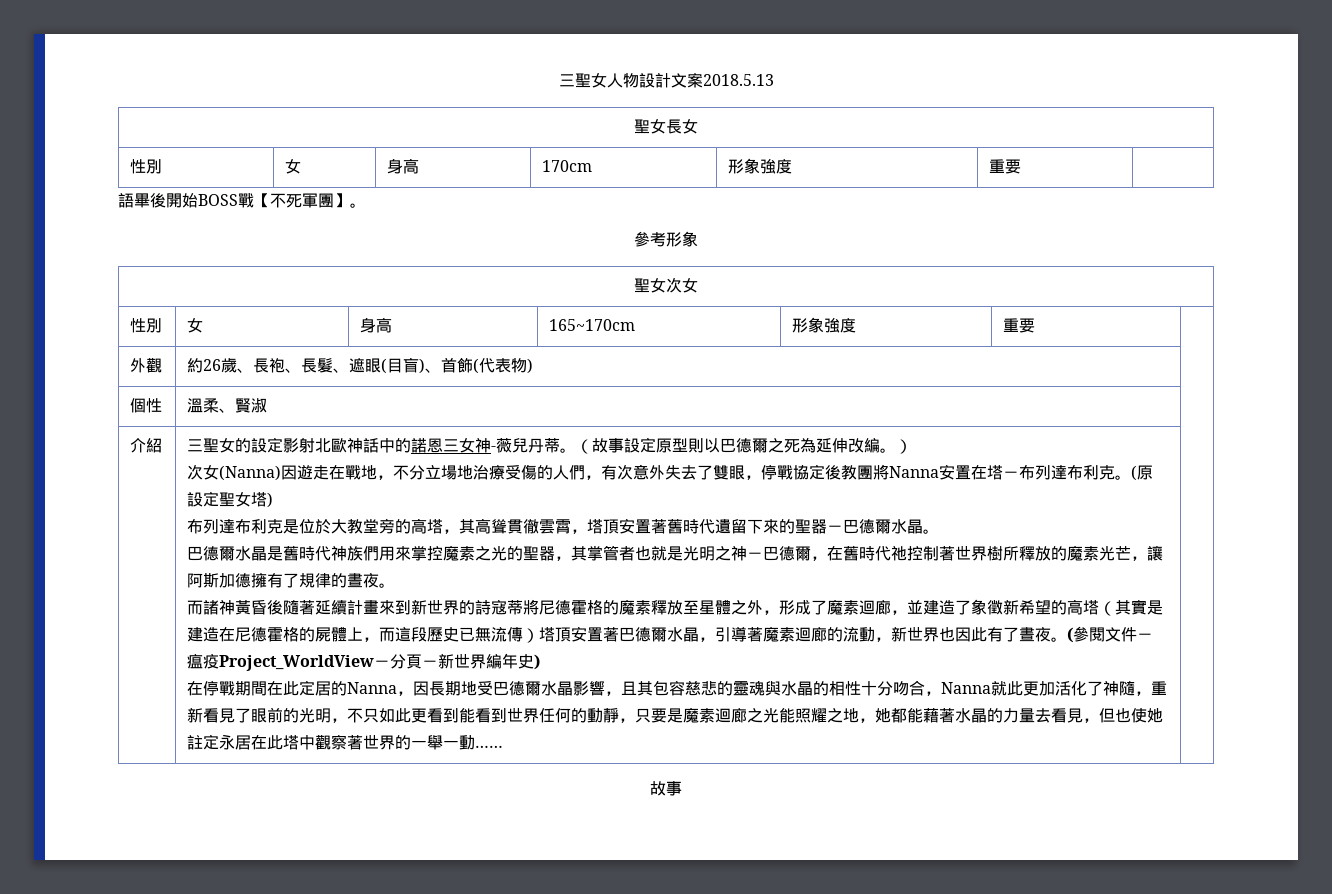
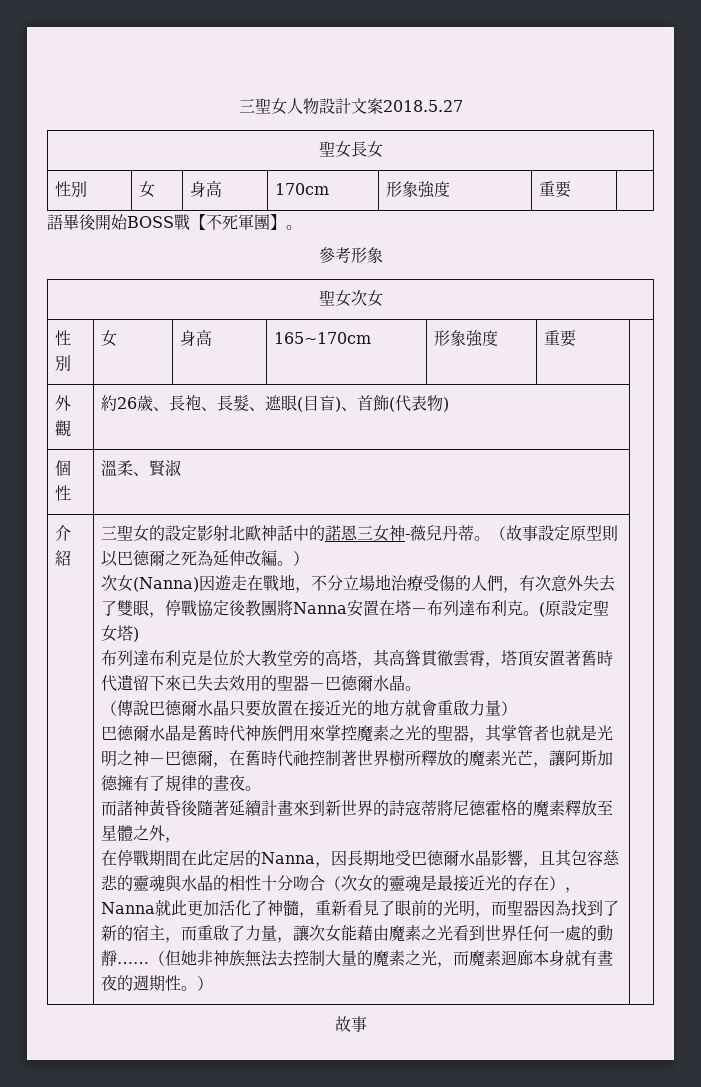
[702,74,774,86] 2018.5.13 -> [382,100,463,112] 2018.5.27
(780, 526) none -> [180,675,261,692] 已失去效用
(940, 531) none -> [100,699,517,717] // （傳說巴德爾水晶只要放置在接近光的地方就會重啟力量）
[779,599,1164,616] [187,626,1154,643] [187,653,541,671] 形成了魔素迴廊，並建造了象徵新希望的高塔（其實是建造在尼德霍格的屍體上，而這段歷史已無流傳）塔頂安置著巴德爾水晶，引導著魔素迴廊的流動，新世界也因此有了晝夜。(參閱文件－瘟疫Project_WorldView－分頁－新世界編年史) -> (181, 840) none
(926, 688) none -> [324,875,565,892] （次女的靈魂是最接近光的存在）
[1119,681,1136,696] 隨 -> [282,900,299,916] 髓
[347,707,1164,723] [187,734,504,750] 不只如此更看到能看到世界任何的動靜，只要是魔素迴廊之光能照耀之地，她都能藉著水晶的力量去看見，但也使她註定永居在此塔中觀察著世界的一舉一動…… -> [490,900,619,917] [100,924,613,943] [100,949,613,968] [100,975,213,991] 而聖器因為找到了新的宿主，而重啟了力量，讓次女能藉由魔素之光看到世界任何一處的動靜……（但她非神族無法去控制大量的魔素之光，而魔素迴廊本身就有晝夜的週期性。）

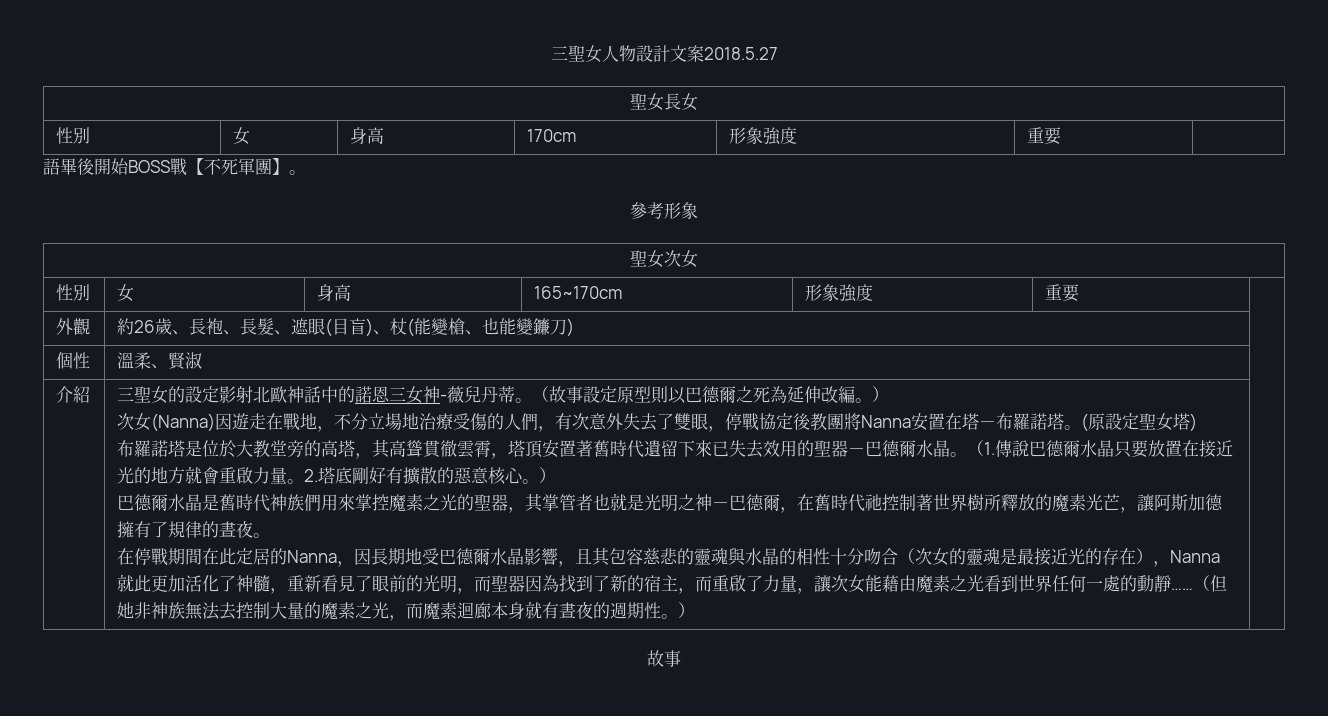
[356,395,443,412] 首飾(代表物 -> [390,318,568,337] 杖(能變槍、也能變鐮刀
[442,599,523,617] 列達布利克 -> [1013,413,1065,430] 羅諾塔
[116,649,197,667] 列達布利克 -> [134,440,186,457] 羅諾塔
[100,701,117,716] // （ -> [967,440,996,456] （1.
(501, 708) none -> [287,467,540,485] 。2.塔底剛好有擴散的惡意核心。
[100,799,613,817] [100,825,181,843] // 而諸神黃昏後隨著延續計畫來到新世界的詩寇蒂將尼德霍格的魔素釋放至星體之外， -> (271, 535) none

